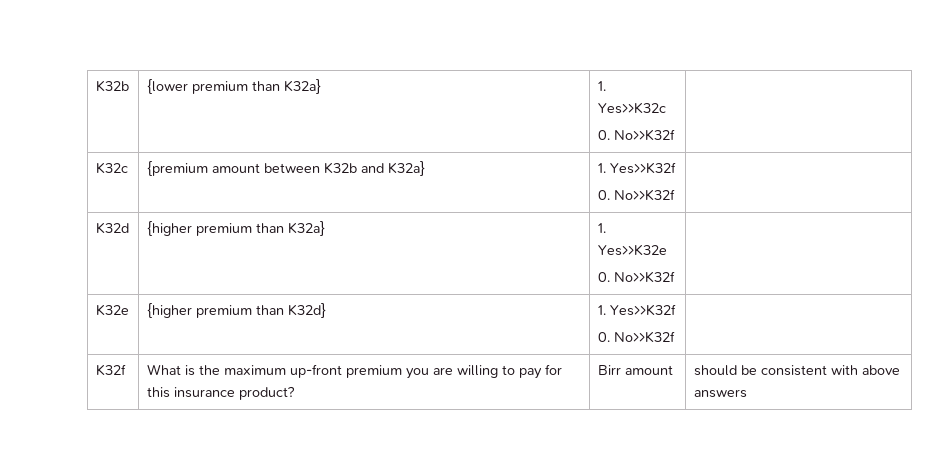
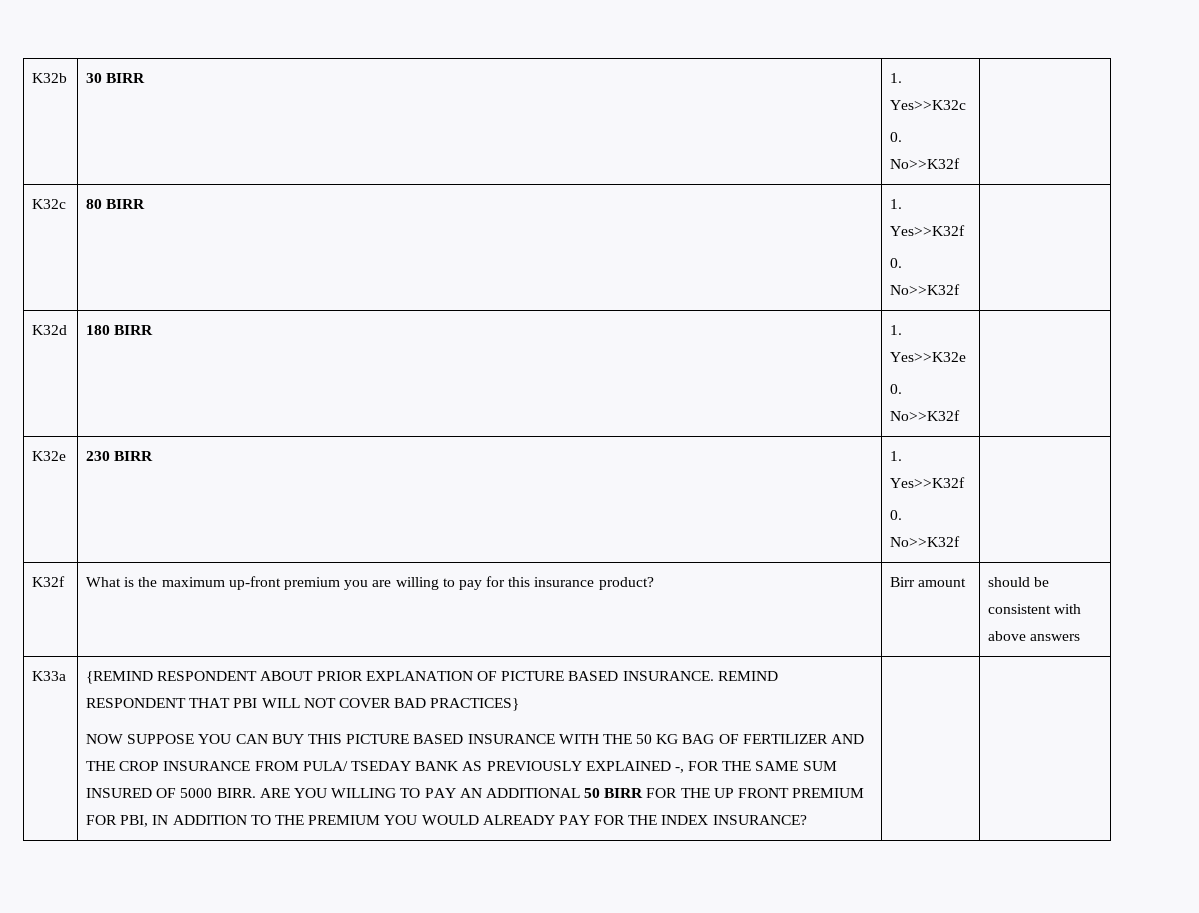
[146,79,321,94] {lower premium than K32a} -> [86,73,146,83] 30 BIRR
[146,161,425,176] {premium amount between K32b and K32a} -> [86,199,146,209] 80 BIRR
[146,221,325,236] {higher premium than K32a} -> [86,325,154,335] 180 BIRR
[146,303,326,318] {higher premium than K32d} -> [86,451,154,461] 230 BIRR
(747, 393) none -> [32,671,67,681] [86,671,778,684] [86,698,520,711] [86,734,865,744] [86,761,837,773] [86,788,865,798] [86,815,807,827] // K33a | {REMIND RESPONDENT ABOUT PRIOR EXPLANATION OF PICTURE BASED INSURANCE. REMIND RESPONDENT THAT PBI WILL NOT COVER BAD PRACTICES} // NOW SUPPOSE YOU CAN BUY THIS PICTURE BASED INSURANCE WITH THE 50 KG BAG OF FERTILIZER AND THE CROP INSURANCE FROM PULA/ TSEDAY BANK AS PREVIOUSLY EXPLAINED -, FOR THE SAME SUM INSURED OF 5000 BIRR. ARE YOU WILLING TO PAY AN ADDITIONAL 50 BIRR FOR THE UP FRONT PREMIUM FOR PBI, IN ADDITION TO THE PREMIUM YOU WOULD ALREADY PAY FOR THE INDEX INSURANCE? | |

